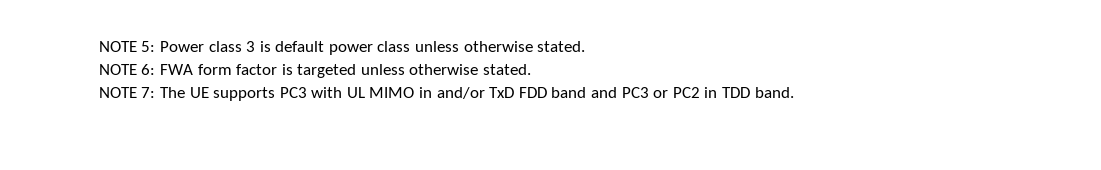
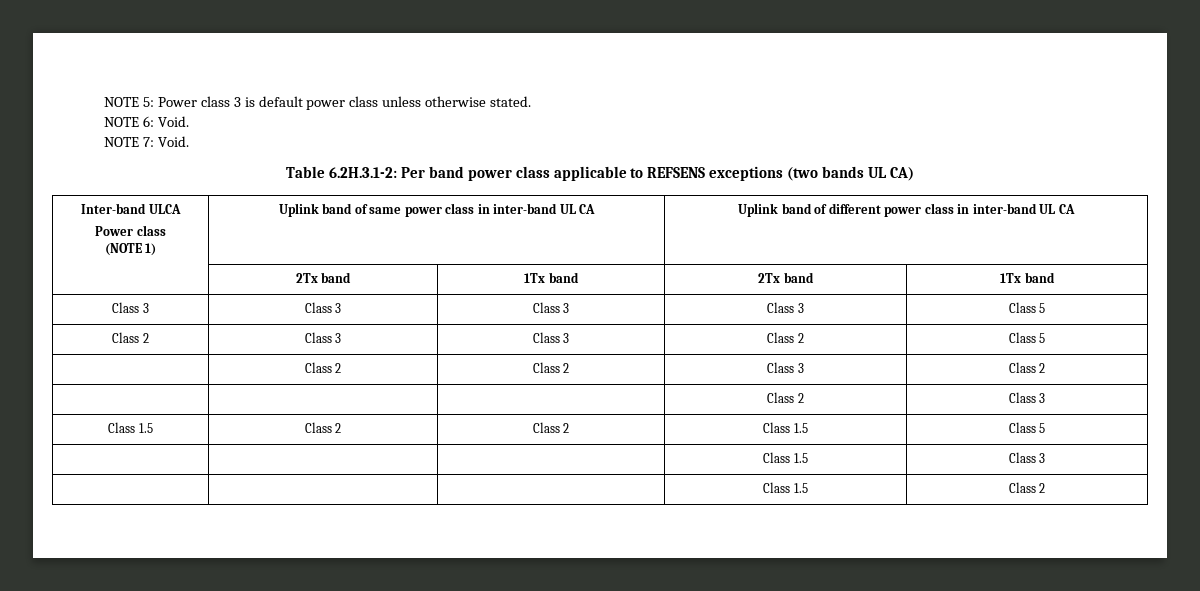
[159,64,532,78] [98,87,794,101] FWA form factor is targeted unless otherwise stated. // NOTE 7: The UE supports PC3 with UL MIMO in and/or TxD FDD band and PC3 or PC2 in TDD band. -> [157,116,189,127] [104,136,189,147] [286,166,914,181] [81,203,181,214] [95,225,166,236] [104,243,157,256] [278,203,596,217] [738,203,1075,217] [295,272,352,283] [524,272,579,283] [758,272,814,283] [1000,272,1055,283] [112,302,149,313] [304,302,342,313] [532,302,570,313] [767,302,804,313] [1008,302,1046,313] [112,332,149,343] [304,332,342,343] [532,332,570,343] [767,332,804,343] [1008,332,1046,343] [304,362,342,373] [532,362,570,373] [767,362,804,373] [1008,362,1046,373] [767,392,804,403] [1008,392,1046,403] [108,422,153,433] [304,422,342,433] [532,422,570,433] [763,422,808,433] [1008,422,1046,433] [763,452,808,463] [1008,452,1046,463] [763,482,808,493] [1008,482,1046,493] Void. // NOTE 7: Void. // Table 6.2H.3.1-2: Per band power class applicable to REFSENS exceptions (two bands UL CA) // Inter-band ULCA // Power class // (NOTE 1) | Uplink band of same power class in inter-band UL CA | Uplink band of different power class in inter-band UL CA // | 2Tx band | 1Tx band | 2Tx band | 1Tx band // Class 3 | Class 3 | Class 3 | Class 3 | Class 5 // Class 2 | Class 3 | Class 3 | Class 2 | Class 5 // | Class 2 | Class 2 | Class 3 | Class 2 // | | | Class 2 | Class 3 // Class 1.5 | Class 2 | Class 2 | Class 1.5 | Class 5 // | | | Class 1.5 | Class 3 // | | | Class 1.5 | Class 2

